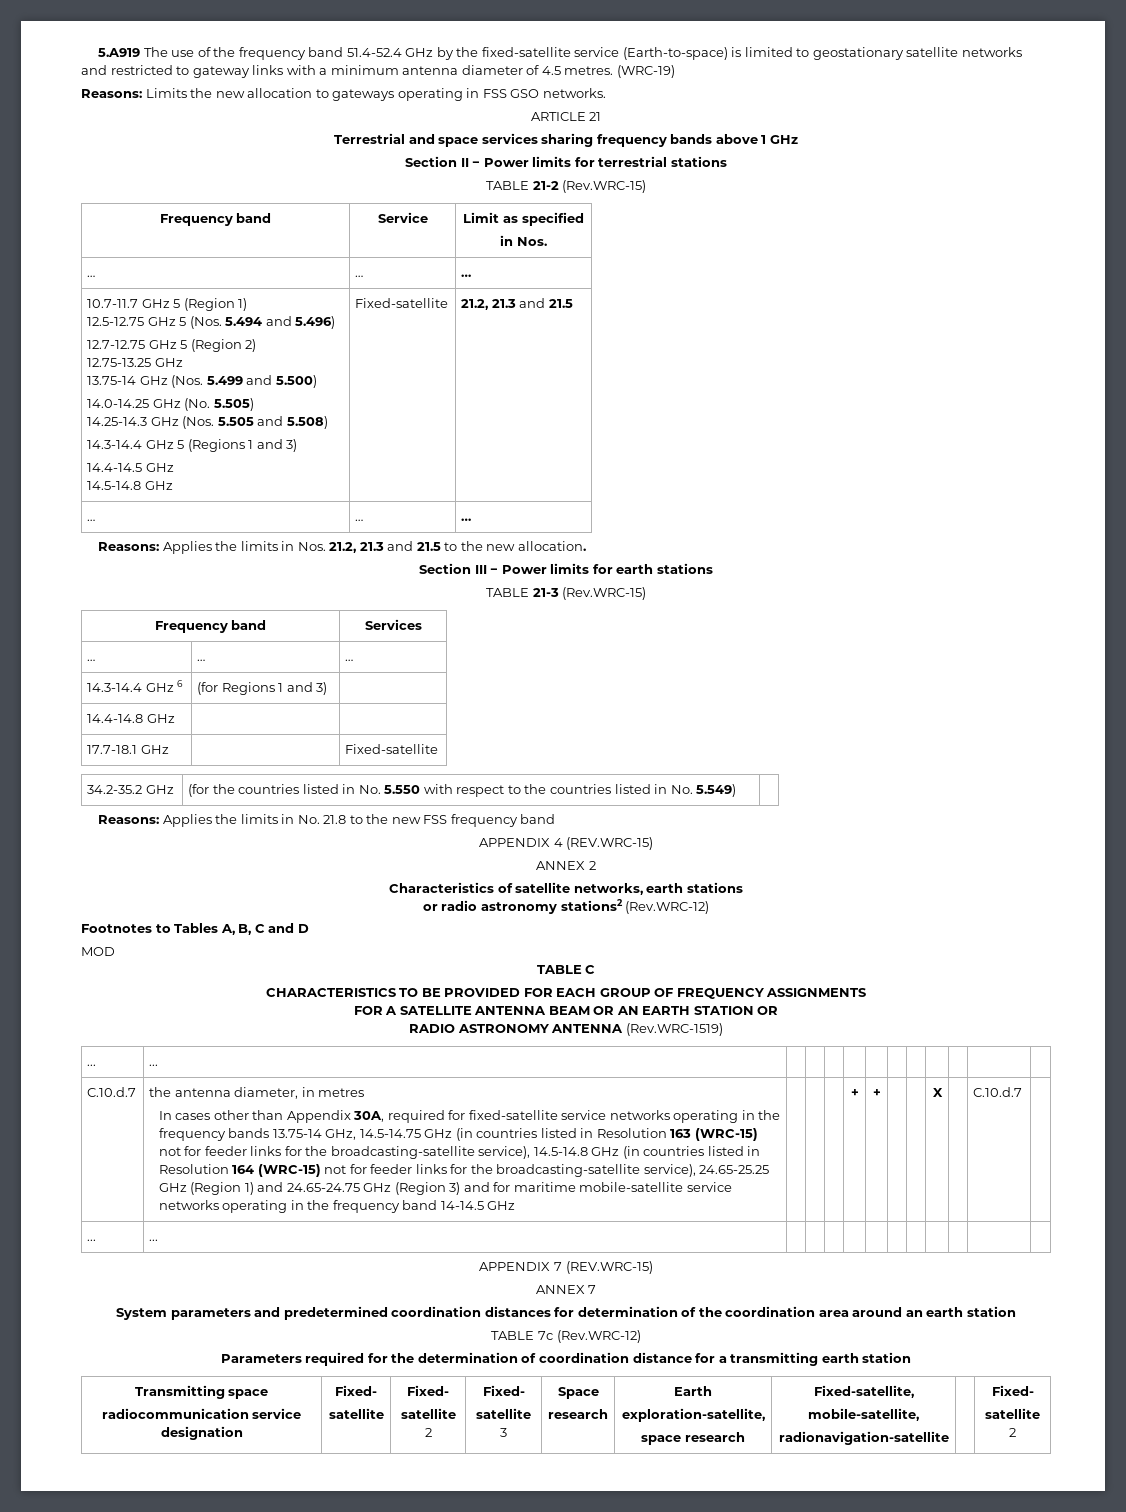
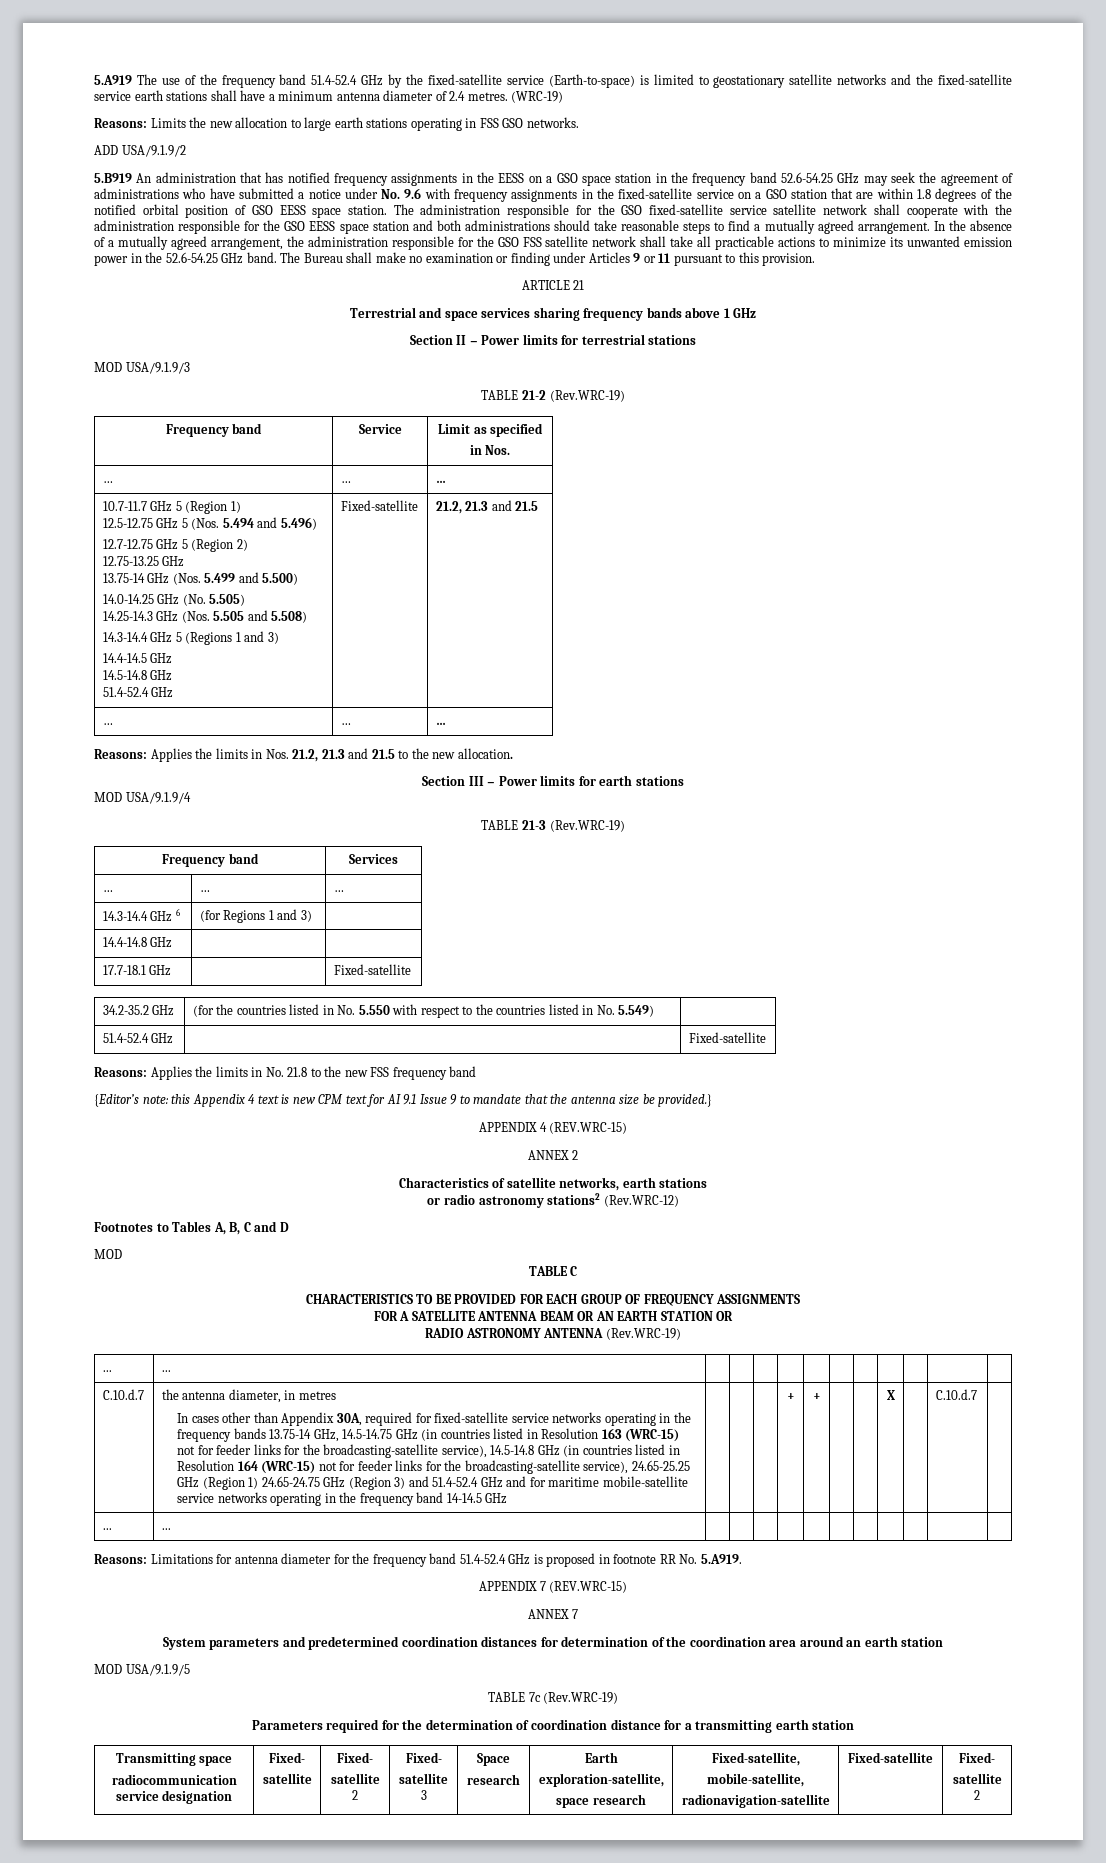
[110,65,316,78] restricted to gateway links with -> [916,74,1012,85] [94,90,266,101] the fixed-satellite service earth stations shall have
[541,66,561,75] 4.5 -> [449,91,466,101] 2.4
[332,89,395,101] gateways -> [304,117,408,131] large earth stations
(606, 93) none -> [94,145,186,157] [94,172,1013,186] [94,188,1012,202] [94,204,1012,218] [94,220,1012,234] [94,236,1012,250] [94,252,816,266] // ADD USA/9.1.9/2 // 5.B919 An administration that has notified frequency assignments in the EESS on a GSO space station in the frequency band 52.6-54.25 GHz may seek the agreement of administrations who have submitted a notice under No. 9.6 with frequency assignments in the fixed-satellite service on a GSO station that are within 1.8 degrees of the notified orbital position of GSO EESS space station. The administration responsible for the GSO fixed-satellite service satellite network shall cooperate with the administration responsible for the GSO EESS space station and both administrations should take reasonable steps to find a mutually agreed arrangement. In the absence of a mutually agreed arrangement, the administration responsible for the GSO FSS satellite network shall take all practicable actions to minimize its unwanted emission power in the 52.6-54.25 GHz band. The Bureau shall make no examination or finding under Articles 9 or 11 pursuant to this provision.
(727, 161) none -> [94,362,190,374] // MOD USA/9.1.9/3
[562,180,647,193] (Rev.WRC-15) -> [549,390,625,402] (Rev.WRC-19)
(173, 485) none -> [102,687,174,698] // 51.4-52.4 GHz
(713, 568) none -> [94,792,191,804] // MOD USA/9.1.9/4
[562,587,647,600] (Rev.WRC-15) -> [549,820,625,832] (Rev.WRC-19)
(737, 790) none -> [102,1033,174,1044] [688,1032,766,1043] // 51.4-52.4 GHz | | Fixed-satellite
(556, 819) none -> [94,1094,713,1107] // {Editor’s note: this Appendix 4 text is new CPM text for AI 9.1 Issue 9 to mandate that the antenna size be provided.}
[625,1023,723,1036] (Rev.WRC-1519) -> [605,1328,681,1340] (Rev.WRC-19)
[257,1182,284,1192] and -> (259, 1483) none
(490, 1187) none -> [432,1476,527,1488] 51.4-52.4 GHz and
(159, 1240) none -> [94,1553,742,1567] // Reasons: Limitations for antenna diameter for the frequency band 51.4-52.4 GHz is proposed in footnote RR No. 5.A919.
(1016, 1311) none -> [94,1664,190,1676] // MOD USA/9.1.9/5
[556,1330,641,1343] (Rev.WRC-12) -> [543,1692,619,1704] (Rev.WRC-19)
(949, 1438) none -> [848,1752,933,1763] Fixed-satellite

